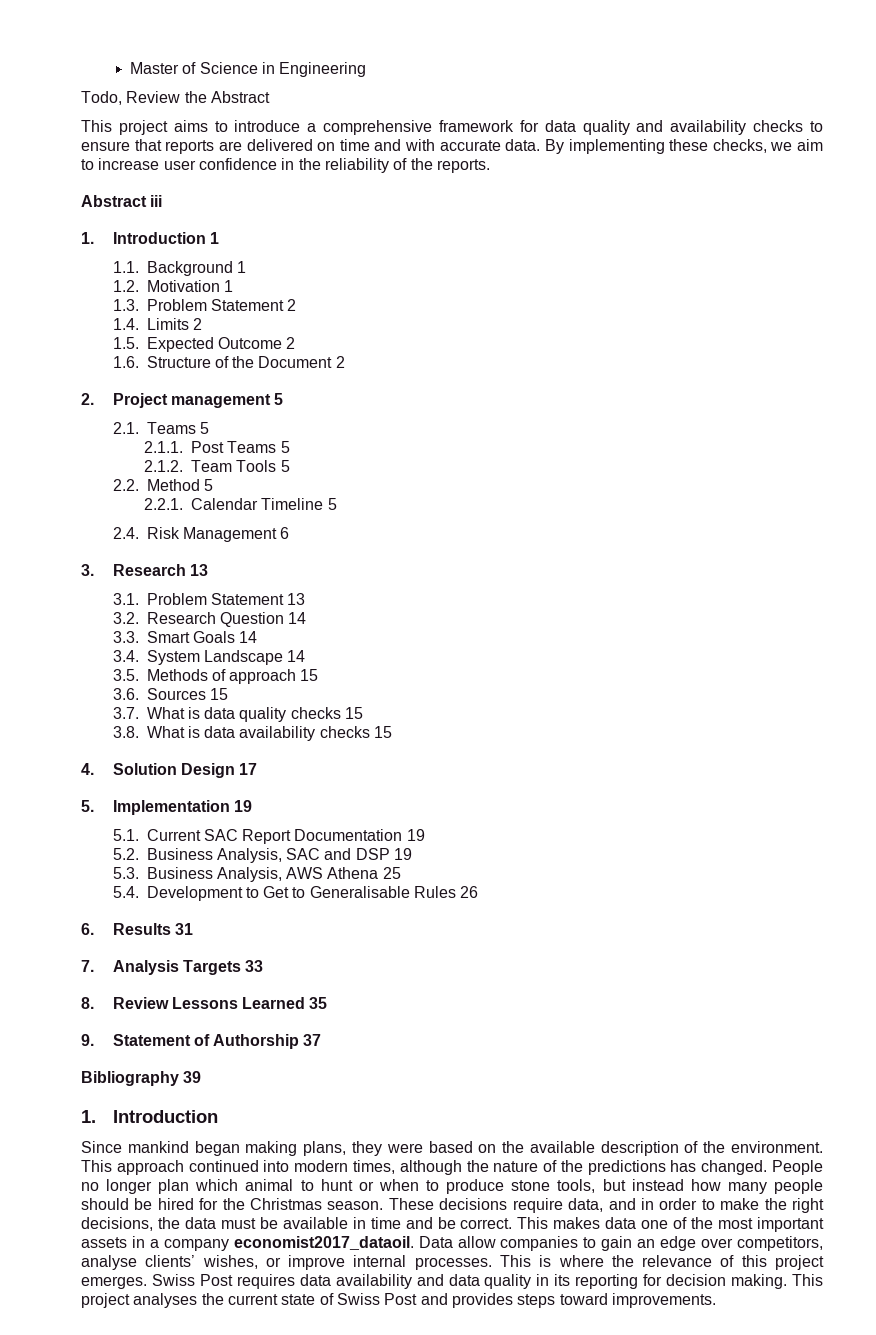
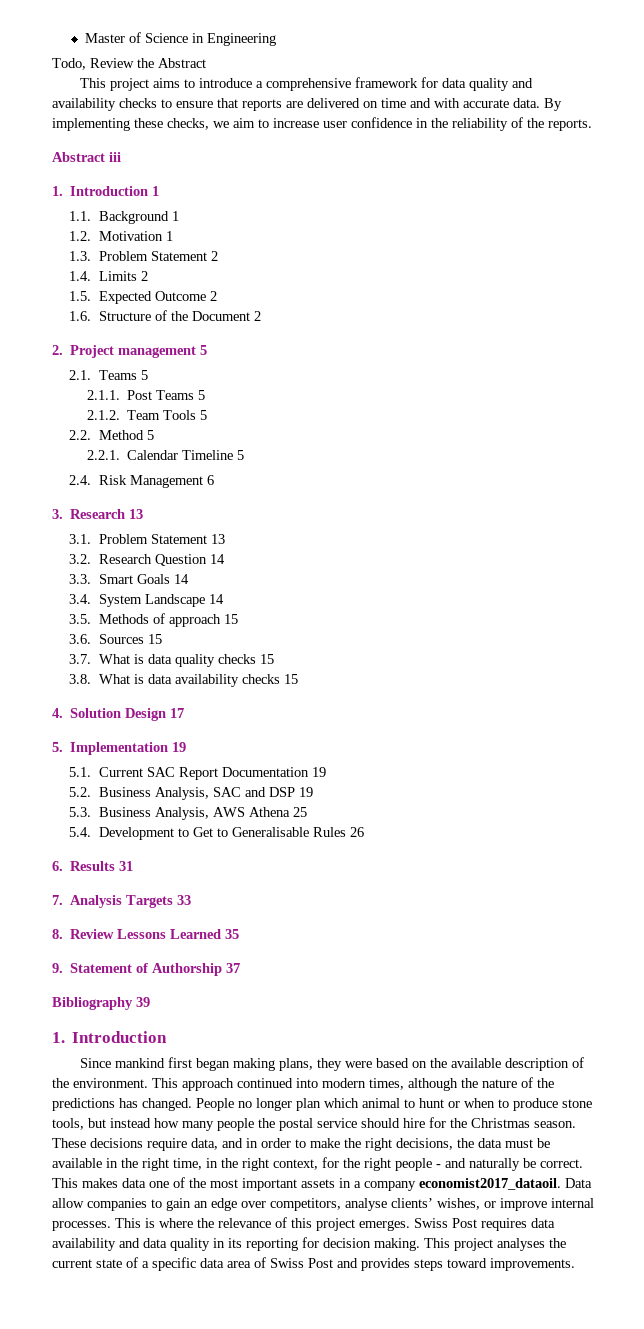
(189, 1147) none -> [167,1057,192,1068] first
[81,1198,194,1210] should be hired -> [258,1118,425,1131] the postal service should hire
[370,1217,433,1229] time and -> [121,1157,520,1171] the right time, in the right context, for the right people - and naturally
(334, 1299) none -> [142,1257,266,1271] a specific data area of

